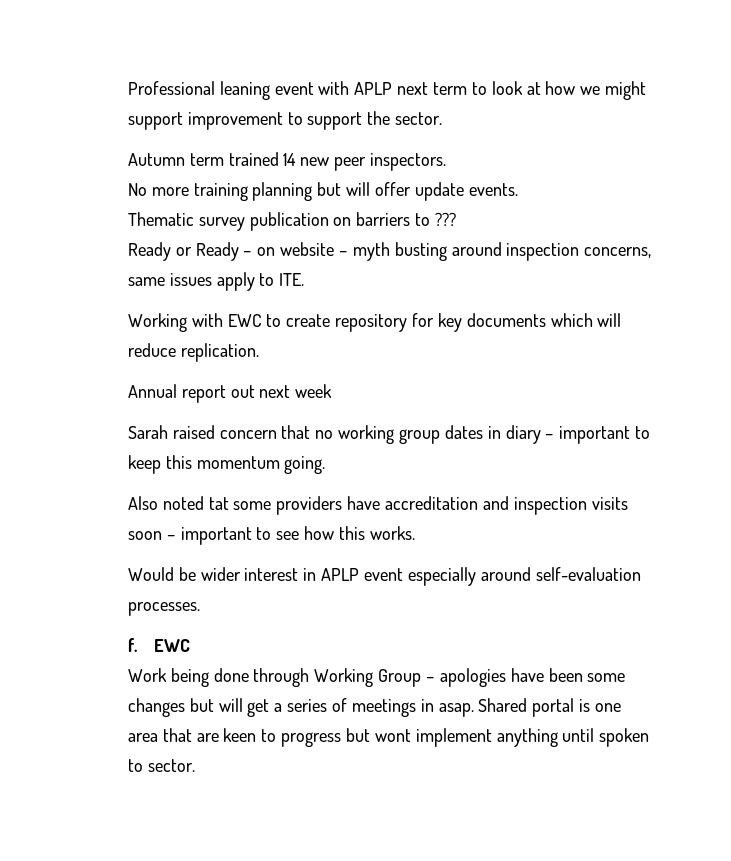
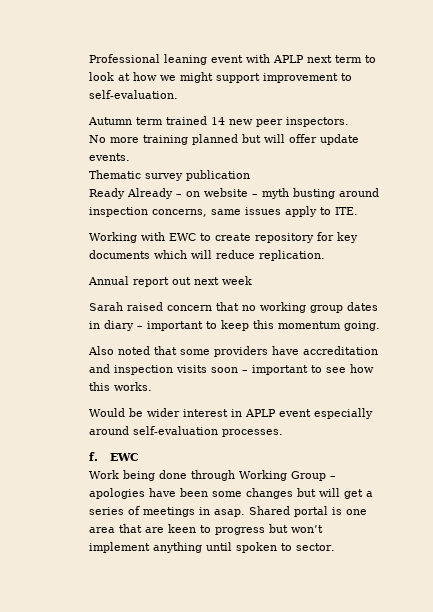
[307,111,443,130] support the sector. -> [89,90,179,99] self-evaluation.
[252,182,313,201] planning -> [192,134,239,145] planned
[333,212,456,226] [127,242,239,261] on barriers to ??? // Ready or Ready -> [89,188,174,199] // Ready Already
[208,497,229,510] tat -> [154,346,178,355] that
[374,729,411,742] wont -> [291,525,324,533] won’t

